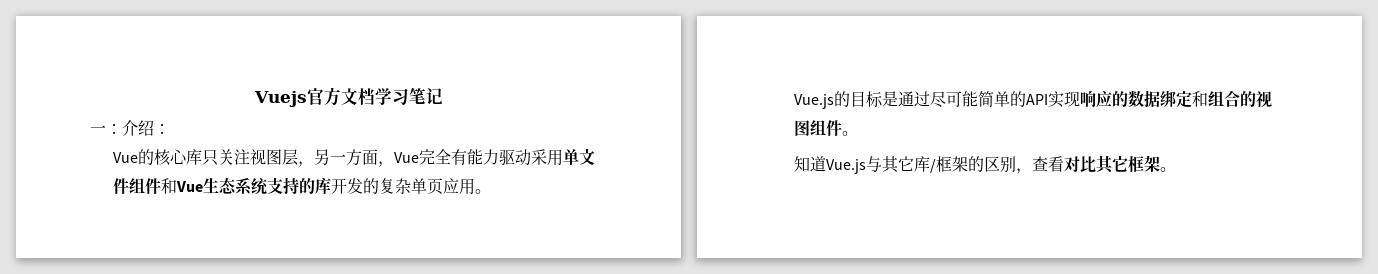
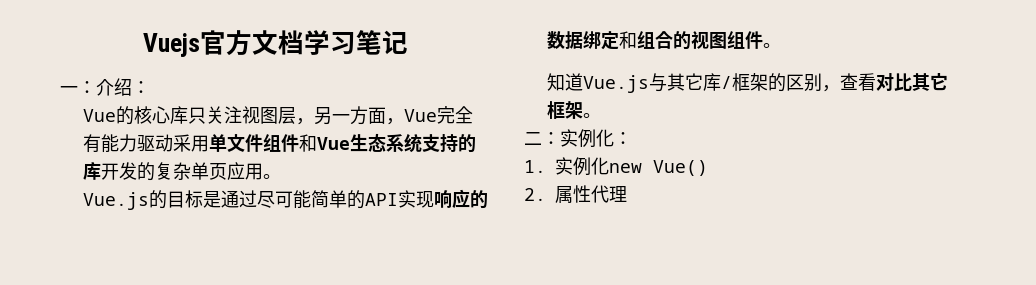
(1177, 169) none -> [524,129,632,148] [524,157,708,176] [524,185,627,203] // 二：实例化： // 1.实例化new Vue() // 2.属性代理

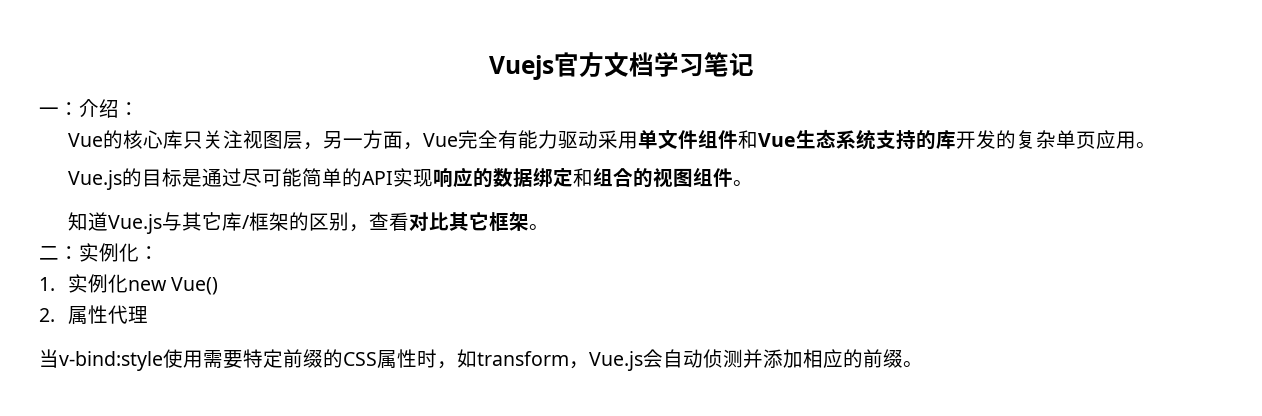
(627, 194) none -> [39,349,923,371] // 当v-bind:style使用需要特定前缀的CSS属性时，如transform，Vue.js会自动侦测并添加相应的前缀。

